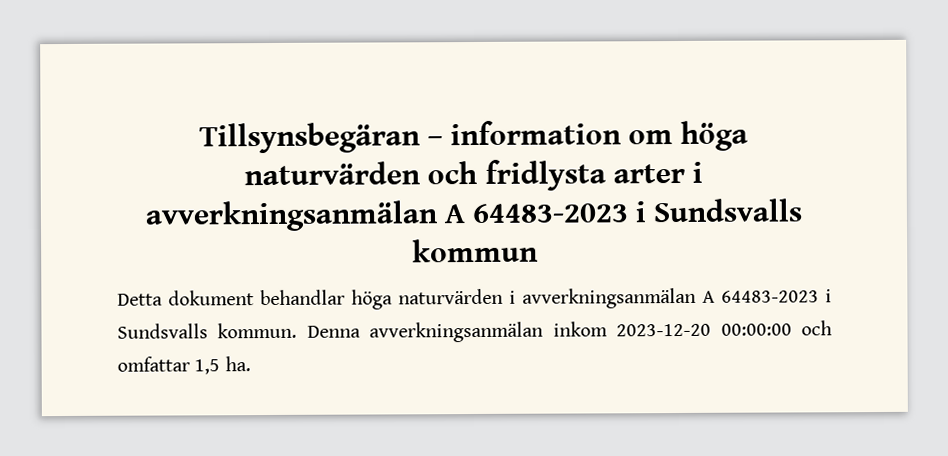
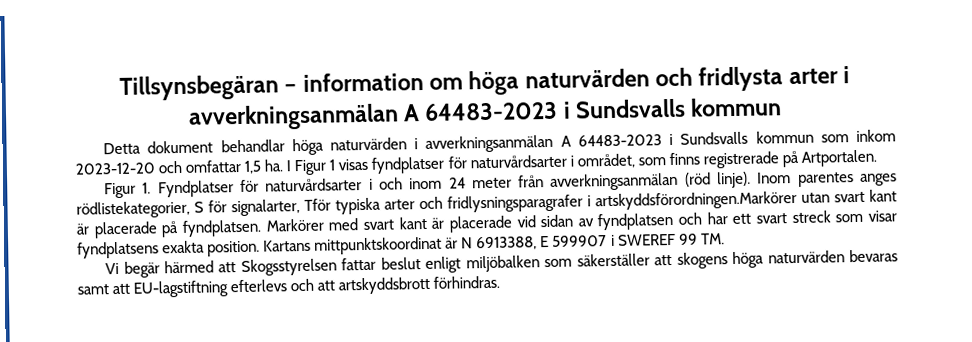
[217,321,544,343] kommun. Denna avverkningsanmälan -> [755,130,849,144] kommun som
[720,323,792,336] 00:00:00 -> (155, 168) none
(251, 364) none -> [286,149,877,176] [104,171,897,199] [76,189,897,219] [76,210,897,239] [77,233,725,259] [105,249,899,278] [77,275,501,298] I Figur 1 visas fyndplatser för naturvårdsarter i området, som finns registrerade på Artportalen. // Figur 1. Fyndplatser för naturvårdsarter i och inom 24 meter från avverkningsanmälan (röd linje). Inom parentes anges rödlistekategorier, S för signalarter, Tför typiska arter och fridlysningsparagrafer i artskyddsförordningen.Markörer utan svart kant är placerade på fyndplatsen. Markörer med svart kant är placerade vid sidan av fyndplatsen och har ett svart streck som visar fyndplatsens exakta position. Kartans mittpunktskoordinat är N 6913388, E 599907 i SWEREF 99 TM. // Vi begär härmed att Skogsstyrelsen fattar beslut enligt miljöbalken som säkerställer att skogens höga naturvärden bevaras samt att EU-lagstiftning efterlevs och att artskyddsbrott förhindras.

